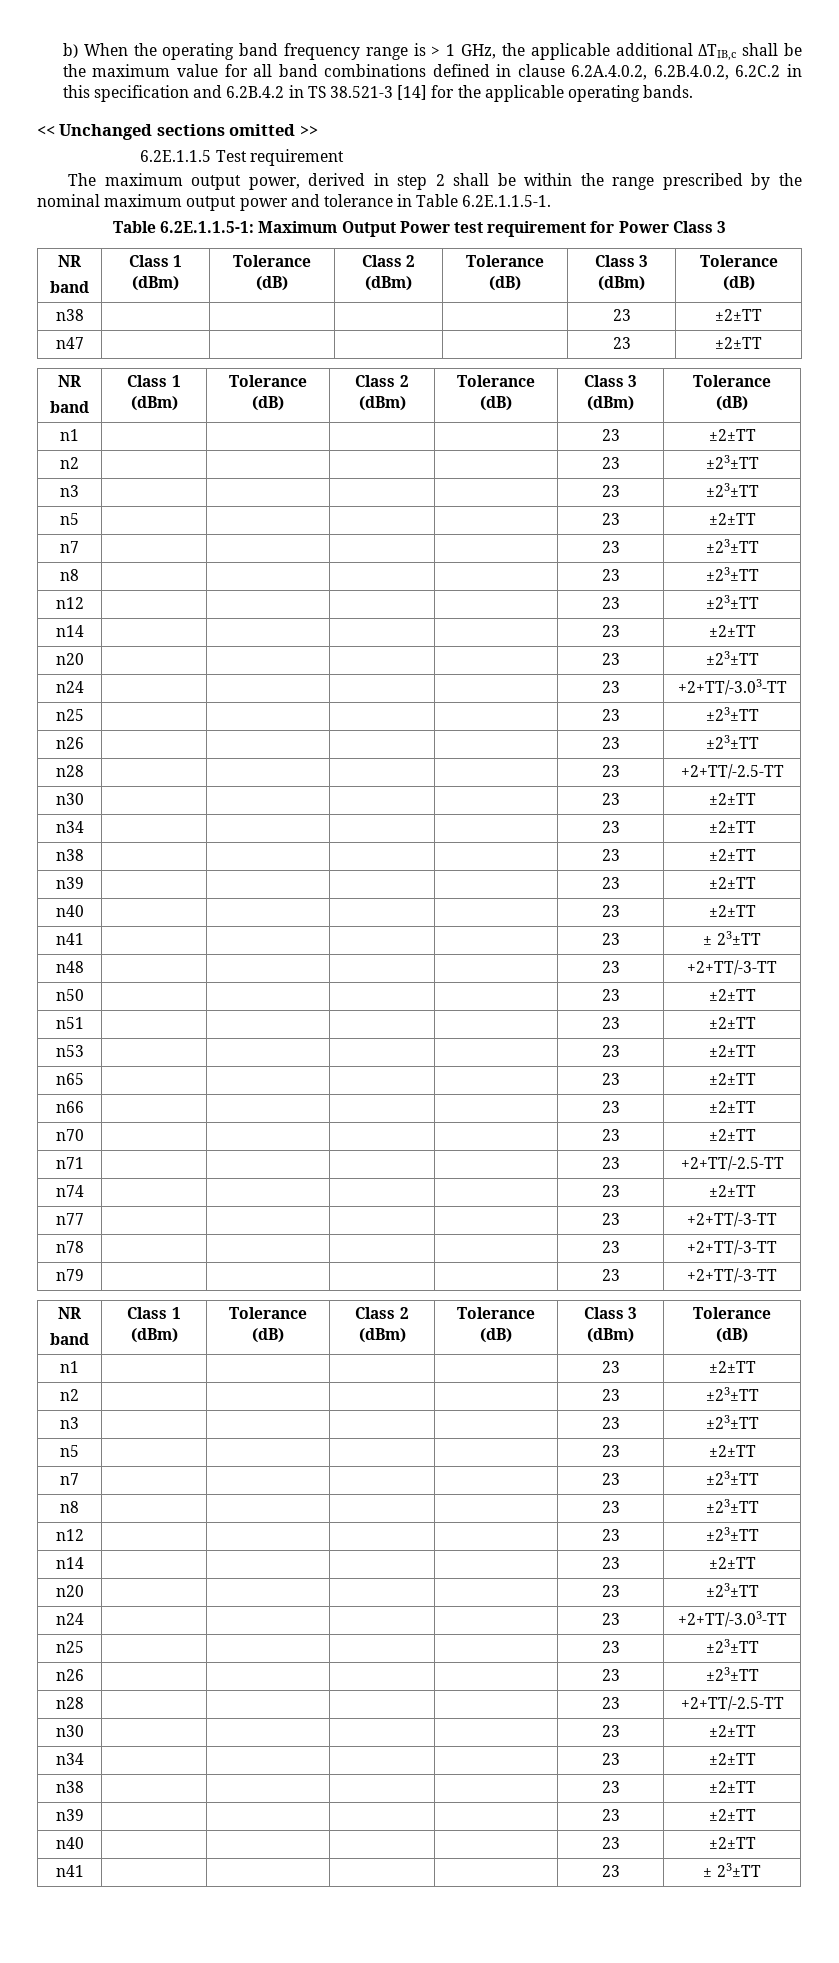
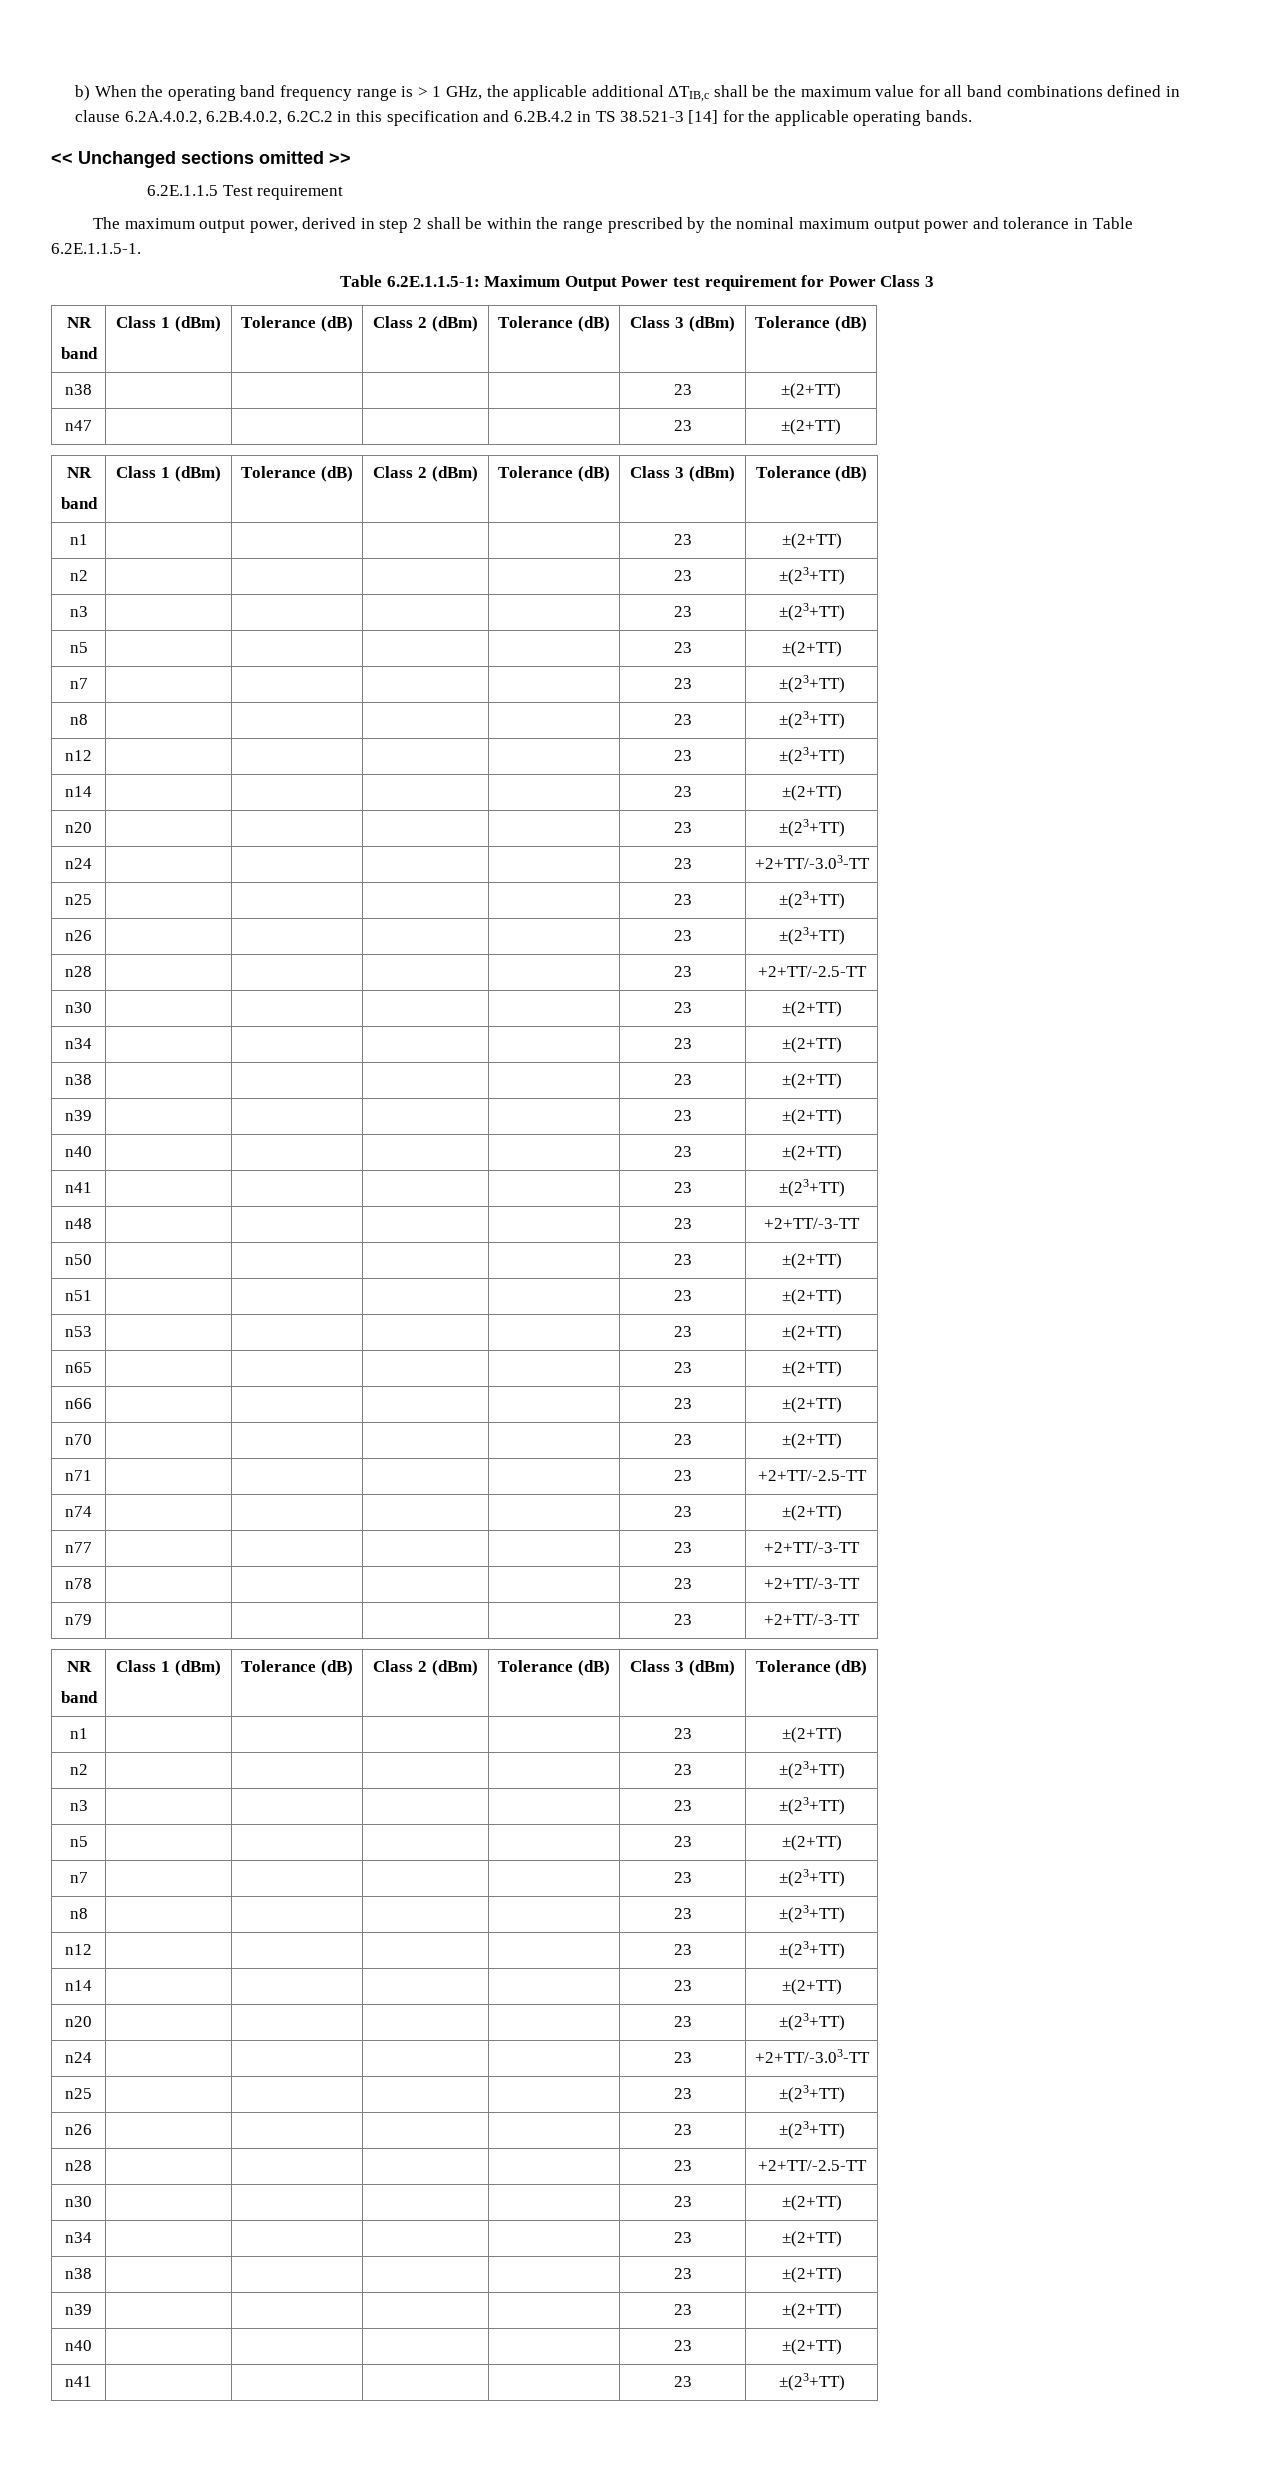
[715,309,762,321] ±2±TT -> [781,383,841,399] ±(2+TT)
[715,337,762,349] ±2±TT -> [781,419,841,435] ±(2+TT)
[708,429,756,441] [60,457,79,469] [601,457,620,469] [705,455,759,469] [60,485,79,497] [601,485,620,497] [705,483,759,497] [60,513,79,525] [601,513,620,525] [708,513,756,525] [60,541,79,553] [601,541,620,553] [705,539,759,553] [60,569,79,581] [601,569,620,581] [705,567,759,581] [55,597,84,609] [601,597,620,609] [705,595,759,609] [55,625,84,637] [601,625,620,637] [708,625,756,637] [55,653,84,665] [601,653,620,665] [705,651,759,665] [55,681,84,693] [601,681,620,693] [677,679,787,695] [55,709,84,721] [601,709,620,721] [705,707,759,721] [55,737,84,749] [601,737,620,749] [705,735,759,749] [55,765,84,777] [601,765,620,777] [680,764,784,779] [55,793,84,805] [601,793,620,805] [708,793,756,805] [55,821,84,833] [601,821,620,833] [708,821,756,833] [55,849,84,861] [601,849,620,861] [708,849,756,861] [55,877,84,889] [601,877,620,889] [708,877,756,889] [55,905,84,917] [601,905,620,917] [708,905,756,917] [55,933,84,945] [601,933,620,945] [703,931,761,945] ±2±TT // n2 | | | | | 23 | ±23±TT // n3 | | | | | 23 | ±23±TT // n5 | | | | | 23 | ±2±TT // n7 | | | | | 23 | ±23±TT // n8 | | | | | 23 | ±23±TT // n12 | | | | | 23 | ±23±TT // n14 | | | | | 23 | ±2±TT // n20 | | | | | 23 | ±23±TT // n24 | | | | | 23 | +2+TT/-3.03-TT // n25 | | | | | 23 | ±23±TT // n26 | | | | | 23 | ±23±TT // n28 | | | | | 23 | +2+TT/-2.5-TT // n30 | | | | | 23 | ±2±TT // n34 | | | | | 23 | ±2±TT // n38 | | | | | 23 | ±2±TT // n39 | | | | | 23 | ±2±TT // n40 | | | | | 23 | ±2±TT // n41 | | | | | 23 | ± 23±TT -> [781,533,842,549] [69,570,88,581] [673,570,692,581] [778,567,845,585] [69,606,88,617] [673,606,692,617] [778,603,845,621] [69,642,88,653] [673,642,692,653] [781,641,842,657] [69,678,88,689] [673,678,692,689] [778,675,845,693] [69,714,88,725] [673,714,692,725] [778,711,845,729] [65,750,92,761] [673,750,692,761] [778,747,845,765] [65,786,92,797] [673,786,692,797] [781,785,842,801] [65,822,92,833] [673,822,692,833] [778,819,845,837] [65,858,92,869] [673,858,692,869] [754,855,870,869] [65,894,92,905] [673,894,692,905] [778,891,845,909] [65,930,92,941] [673,930,692,941] [778,927,845,945] [65,966,92,977] [673,966,692,977] [757,966,867,977] [65,1002,92,1013] [673,1002,692,1013] [781,1001,842,1017] [65,1038,92,1049] [673,1038,692,1049] [781,1037,842,1053] [65,1074,92,1085] [673,1074,692,1085] [781,1073,842,1089] [65,1110,92,1121] [673,1110,692,1121] [781,1109,842,1125] [65,1146,92,1157] [673,1146,692,1157] [781,1145,842,1161] [65,1182,92,1193] [673,1182,692,1193] [778,1179,845,1197] ±(2+TT) // n2 | | | | | 23 | ±(23+TT) // n3 | | | | | 23 | ±(23+TT) // n5 | | | | | 23 | ±(2+TT) // n7 | | | | | 23 | ±(23+TT) // n8 | | | | | 23 | ±(23+TT) // n12 | | | | | 23 | ±(23+TT) // n14 | | | | | 23 | ±(2+TT) // n20 | | | | | 23 | ±(23+TT) // n24 | | | | | 23 | +2+TT/-3.03-TT // n25 | | | | | 23 | ±(23+TT) // n26 | | | | | 23 | ±(23+TT) // n28 | | | | | 23 | +2+TT/-2.5-TT // n30 | | | | | 23 | ±(2+TT) // n34 | | | | | 23 | ±(2+TT) // n38 | | | | | 23 | ±(2+TT) // n39 | | | | | 23 | ±(2+TT) // n40 | | | | | 23 | ±(2+TT) // n41 | | | | | 23 | ±(23+TT)
[708,989,756,1001] ±2±TT -> [781,1253,842,1269] ±(2+TT)
[708,1017,756,1029] ±2±TT -> [781,1289,842,1305] ±(2+TT)
[708,1045,756,1057] ±2±TT -> [781,1325,842,1341] ±(2+TT)
[708,1073,756,1085] ±2±TT -> [781,1361,842,1377] ±(2+TT)
[708,1101,756,1113] ±2±TT -> [781,1397,842,1413] ±(2+TT)
[708,1129,756,1141] ±2±TT -> [781,1433,842,1449] ±(2+TT)
[708,1185,756,1197] ±2±TT -> [781,1505,842,1521] ±(2+TT)
[708,1361,756,1373] [60,1389,79,1401] [601,1389,620,1401] [705,1387,759,1401] [60,1417,79,1429] [601,1417,620,1429] [705,1415,759,1429] [60,1445,79,1457] [601,1445,620,1457] [708,1445,756,1457] [60,1473,79,1485] [601,1473,620,1485] [705,1471,759,1485] [60,1501,79,1513] [601,1501,620,1513] [705,1499,759,1513] [55,1529,84,1541] [601,1529,620,1541] [705,1527,759,1541] [55,1557,84,1569] [601,1557,620,1569] [708,1557,756,1569] [55,1585,84,1597] [601,1585,620,1597] [705,1583,759,1597] [55,1613,84,1625] [601,1613,620,1625] [677,1611,787,1627] [55,1641,84,1653] [601,1641,620,1653] [705,1639,759,1653] [55,1669,84,1681] [601,1669,620,1681] [705,1667,759,1681] [55,1697,84,1709] [601,1697,620,1709] [680,1696,784,1711] [55,1725,84,1737] [601,1725,620,1737] [708,1725,756,1737] [55,1753,84,1765] [601,1753,620,1765] [708,1753,756,1765] [55,1781,84,1793] [601,1781,620,1793] [708,1781,756,1793] [55,1809,84,1821] [601,1809,620,1821] [708,1809,756,1821] [55,1837,84,1849] [601,1837,620,1849] [708,1837,756,1849] [55,1865,84,1877] [601,1865,620,1877] [703,1863,761,1877] ±2±TT // n2 | | | | | 23 | ±23±TT // n3 | | | | | 23 | ±23±TT // n5 | | | | | 23 | ±2±TT // n7 | | | | | 23 | ±23±TT // n8 | | | | | 23 | ±23±TT // n12 | | | | | 23 | ±23±TT // n14 | | | | | 23 | ±2±TT // n20 | | | | | 23 | ±23±TT // n24 | | | | | 23 | +2+TT/-3.03-TT // n25 | | | | | 23 | ±23±TT // n26 | | | | | 23 | ±23±TT // n28 | | | | | 23 | +2+TT/-2.5-TT // n30 | | | | | 23 | ±2±TT // n34 | | | | | 23 | ±2±TT // n38 | | | | | 23 | ±2±TT // n39 | | | | | 23 | ±2±TT // n40 | | | | | 23 | ±2±TT // n41 | | | | | 23 | ± 23±TT -> [781,1727,842,1743] [69,1764,88,1775] [673,1764,692,1775] [778,1761,845,1779] [69,1800,88,1811] [673,1800,692,1811] [778,1797,845,1815] [69,1836,88,1847] [673,1836,692,1847] [781,1835,842,1851] [69,1872,88,1883] [673,1872,692,1883] [778,1869,845,1887] [69,1908,88,1919] [673,1908,692,1919] [778,1905,845,1923] [65,1944,92,1955] [673,1944,692,1955] [778,1941,845,1959] [65,1980,92,1991] [673,1980,692,1991] [781,1979,842,1995] [65,2016,92,2027] [673,2016,692,2027] [778,2013,845,2031] [65,2052,92,2063] [673,2052,692,2063] [754,2049,870,2063] [65,2088,92,2099] [673,2088,692,2099] [778,2085,845,2103] [65,2124,92,2135] [673,2124,692,2135] [778,2121,845,2139] [65,2160,92,2171] [673,2160,692,2171] [757,2160,867,2171] [65,2196,92,2207] [673,2196,692,2207] [781,2195,842,2211] [65,2232,92,2243] [673,2232,692,2243] [781,2231,842,2247] [65,2268,92,2279] [673,2268,692,2279] [781,2267,842,2283] [65,2304,92,2315] [673,2304,692,2315] [781,2303,842,2319] [65,2340,92,2351] [673,2340,692,2351] [781,2339,842,2355] [65,2376,92,2387] [673,2376,692,2387] [778,2373,845,2391] ±(2+TT) // n2 | | | | | 23 | ±(23+TT) // n3 | | | | | 23 | ±(23+TT) // n5 | | | | | 23 | ±(2+TT) // n7 | | | | | 23 | ±(23+TT) // n8 | | | | | 23 | ±(23+TT) // n12 | | | | | 23 | ±(23+TT) // n14 | | | | | 23 | ±(2+TT) // n20 | | | | | 23 | ±(23+TT) // n24 | | | | | 23 | +2+TT/-3.03-TT // n25 | | | | | 23 | ±(23+TT) // n26 | | | | | 23 | ±(23+TT) // n28 | | | | | 23 | +2+TT/-2.5-TT // n30 | | | | | 23 | ±(2+TT) // n34 | | | | | 23 | ±(2+TT) // n38 | | | | | 23 | ±(2+TT) // n39 | | | | | 23 | ±(2+TT) // n40 | | | | | 23 | ±(2+TT) // n41 | | | | | 23 | ±(23+TT)

